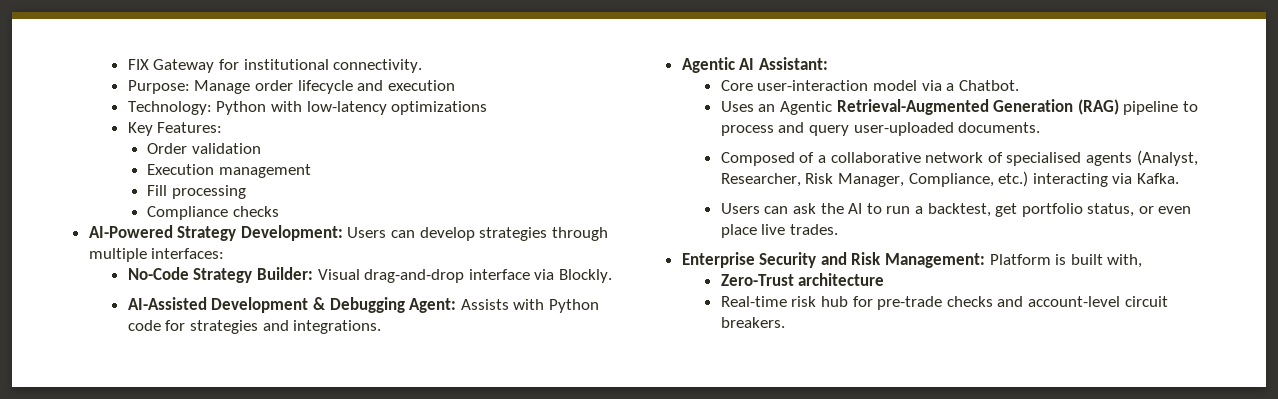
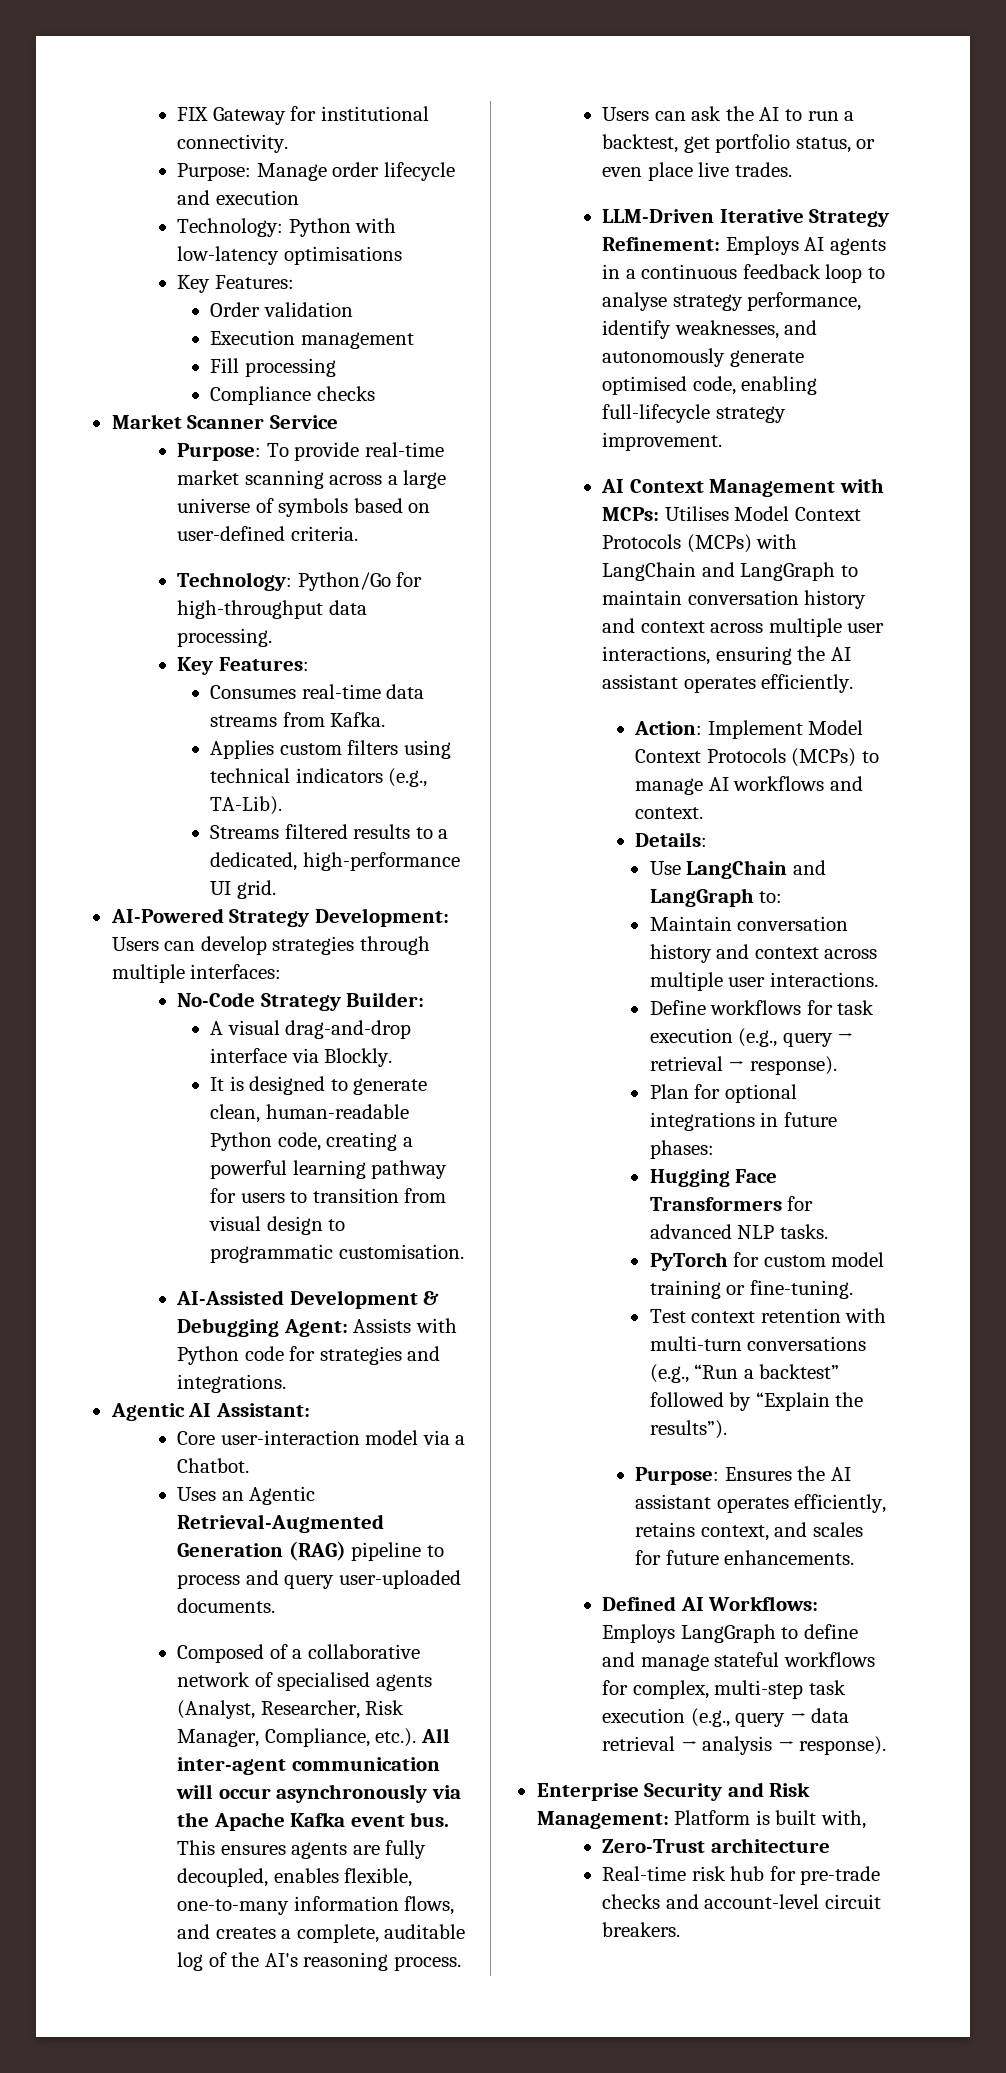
[391,101,488,115] optimizations -> [283,246,402,265] optimisations
(279, 211) none -> [111,414,338,429] [177,442,444,461] [177,470,447,489] [177,498,431,517] [177,526,358,541] [177,572,423,591] [177,600,367,619] [177,628,273,647] [177,657,309,675] [210,684,425,699] [210,712,386,727] [210,740,451,759] [210,768,428,787] [210,796,283,815] [210,824,449,839] [210,852,460,871] [210,880,276,899] // Market Scanner Service // Purpose: To provide real-time market scanning across a large universe of symbols based on user-defined criteria. // Technology: Python/Go for high-throughput data processing. // Key Features: // Consumes real-time data streams from Kafka. // Applies custom filters using technical indicators (e.g., TA-Lib). // Streams filtered results to a dedicated, high-performance UI grid.
[317,269,360,280] Visual -> [210,1020,280,1035] // A visual
(612, 276) none -> [210,1076,428,1095] [210,1104,409,1123] [210,1132,413,1151] [210,1160,448,1179] [210,1188,447,1203] [209,1216,346,1235] [210,1244,464,1263] // It is designed to generate clean, human-readable Python code, creating a powerful learning pathway for users to transition from visual design to programmatic customisation.
[998,171,1179,187] etc.) interacting via Kafka. -> [375,1728,450,1747] [177,1757,440,1775] [176,1784,461,1803] [177,1812,450,1831] [177,1840,427,1859] [177,1868,413,1887] [177,1896,455,1915] [177,1924,466,1943] [177,1952,461,1971] etc.). All inter-agent communication will occur asynchronously via the Apache Kafka event bus. This ensures agents are fully decoupled, enables flexible, one-to-many information flows, and creates a complete, auditable log of the AI's reasoning process.
(838, 229) none -> [602,209,890,227] [602,236,886,255] [602,264,885,283] [602,292,862,311] [602,320,818,339] [602,348,804,367] [602,376,818,395] [602,404,786,423] [602,432,723,451] [601,478,884,497] [602,506,861,521] [602,534,798,553] [602,562,858,581] [602,590,867,609] [602,618,885,637] [602,646,851,665] [602,674,854,693] [634,720,864,739] [635,748,879,767] [635,776,863,795] [635,807,704,819] [635,832,708,847] [649,860,826,879] [649,888,783,907] [649,916,849,931] [649,944,878,963] [649,972,878,991] [649,1000,875,1015] [649,1028,854,1047] [649,1056,837,1075] [649,1084,797,1103] [649,1112,837,1131] [649,1140,714,1159] [649,1169,778,1187] [649,1196,814,1211] [649,1224,828,1239] [649,1252,885,1271] [649,1280,853,1299] [649,1308,887,1323] [649,1336,867,1351] [649,1364,840,1383] [649,1392,864,1411] [649,1420,727,1439] [635,1466,851,1485] [635,1494,887,1513] [635,1522,863,1541] [635,1550,855,1565] [602,1596,819,1611] [602,1624,858,1643] [602,1652,875,1671] [602,1680,846,1699] [602,1708,850,1727] [602,1736,887,1755] // LLM-Driven Iterative Strategy Refinement: Employs AI agents in a continuous feedback loop to analyse strategy performance, identify weaknesses, and autonomously generate optimised code, enabling full-lifecycle strategy improvement. // AI Context Management with MCPs: Utilises Model Context Protocols (MCPs) with LangChain and LangGraph to maintain conversation history and context across multiple user interactions, ensuring the AI assistant operates efficiently. // Action: Implement Model Context Protocols (MCPs) to manage AI workflows and context. // Details: // Use LangChain and LangGraph to: // Maintain conversation history and context across multiple user interactions. // Define workflows for task execution (e.g., query → retrieval → response). // Plan for optional integrations in future phases: // Hugging Face Transformers for advanced NLP tasks. // PyTorch for custom model training or fine-tuning. // Test context retention with multi-turn conversations (e.g., “Run a backtest” followed by “Explain the results”). // Purpose: Ensures the AI assistant operates efficiently, retains context, and scales for future enhancements. // Defined AI Workflows: Employs LangGraph to define and manage stateful workflows for complex, multi-step task execution (e.g., query → data retrieval → analysis → response).

